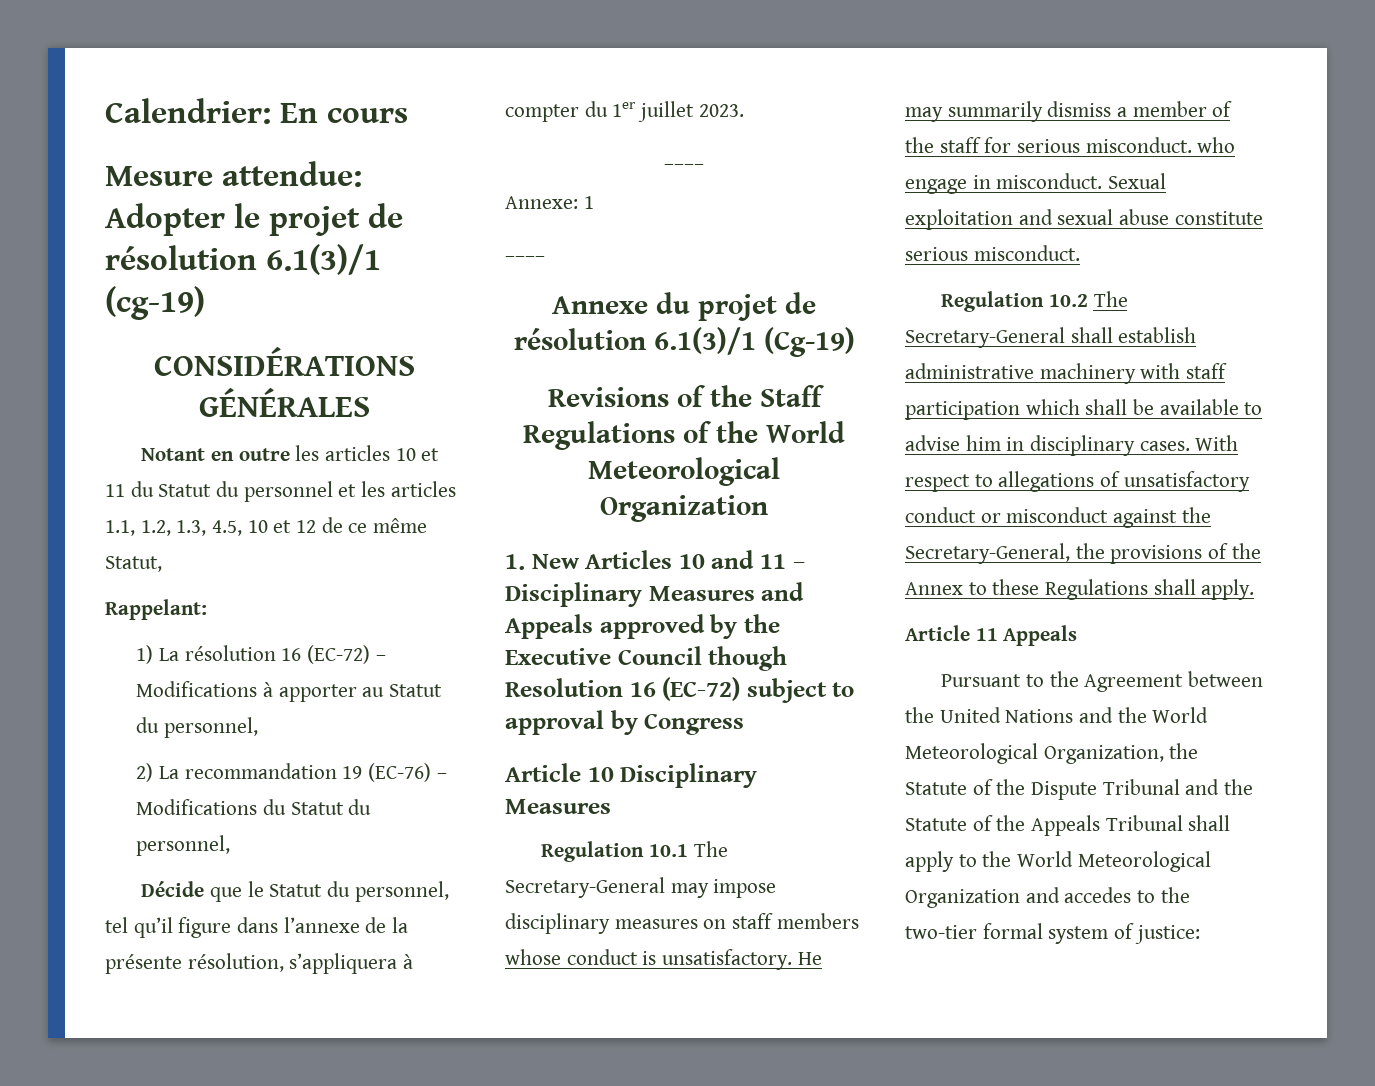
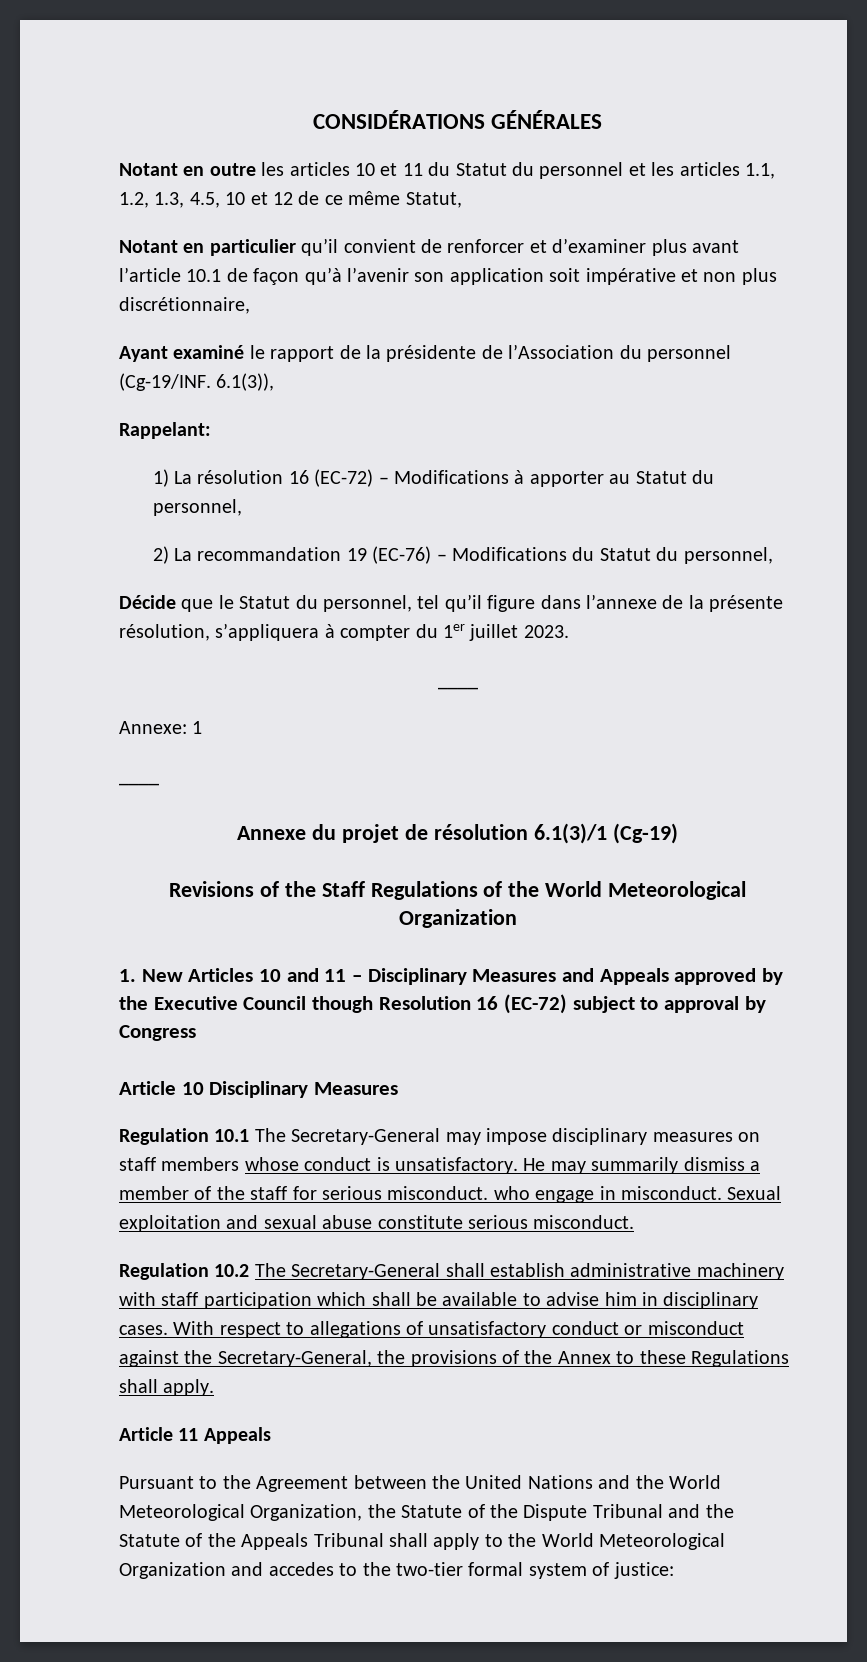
[105,98,408,124] [105,161,362,187] [105,203,403,236] [105,244,381,275] [105,286,205,320] Calendrier: En cours // Mesure attendue: Adopter le projet de résolution 6.1(3)/1 (cg-19) // -> (312, 119) none
(162, 564) none -> [119,238,739,256] [119,267,777,285] [119,297,250,314] [119,344,731,362] [119,373,275,391] // Notant en particulier qu’il convient de renforcer et d’examiner plus avant l’article 10.1 de façon qu’à l’avenir son application soit impérative et non plus discrétionnaire, // Ayant examiné le rapport de la présidente de l’Association du personnel (Cg-19/INF. 6.1(3)),

